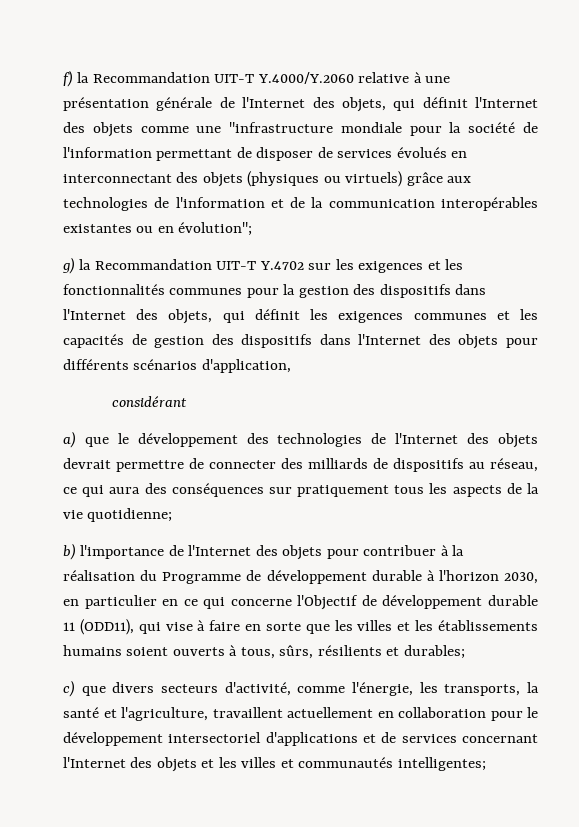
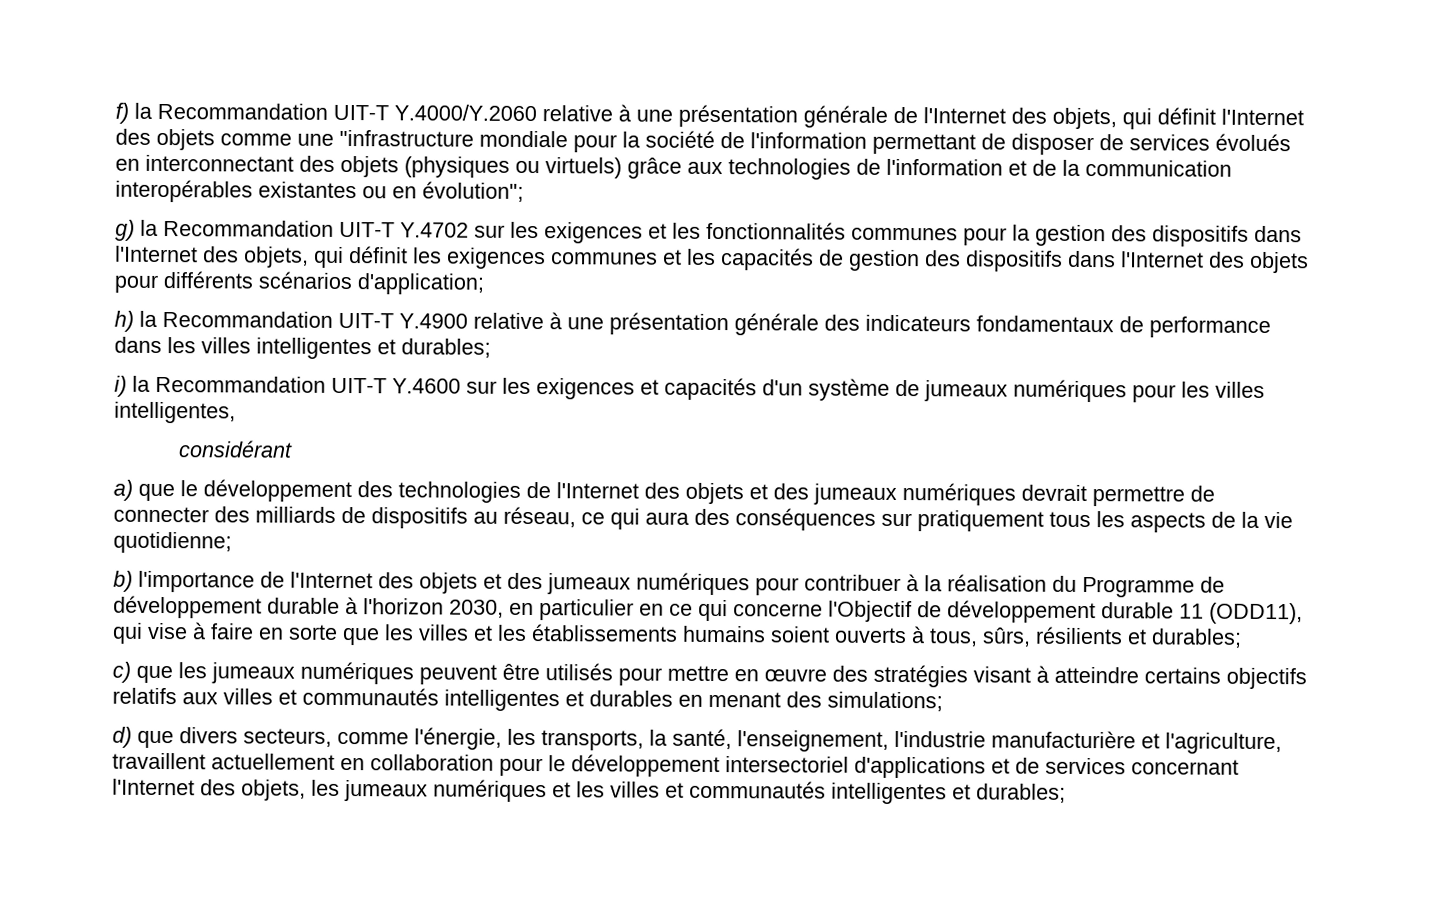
[201,359,291,373] d'application, -> [357,273,484,295] [114,310,1271,339] [114,336,491,360] [114,375,1265,403] [114,401,236,424] d'application; // h) la Recommandation UIT-T Y.4900 relative à une présentation générale des indicateurs fondamentaux de performance dans les villes intelligentes et durables; // i) la Recommandation UIT-T Y.4600 sur les exigences et capacités d'un système de jumeaux numériques pour les villes intelligentes,
(539, 440) none -> [749,483,1016,506] et des jumeaux numériques
(323, 552) none -> [483,572,750,596] et des jumeaux numériques
[112,682,291,696] divers secteurs d'activité, -> [178,661,1307,690] [112,687,943,712] [112,726,332,749] les jumeaux numériques peuvent être utilisés pour mettre en œuvre des stratégies visant à atteindre certains objectifs relatifs aux villes et communautés intelligentes et durables en menant des simulations; // d) que divers secteurs,
[63,707,99,718] santé -> [672,728,1136,752] santé, l'enseignement, l'industrie manufacturière
[156,757,197,772] objets -> [241,779,547,803] objets, les jumeaux numériques
[397,757,486,771] intelligentes; -> [831,782,1066,805] intelligentes et durables;

